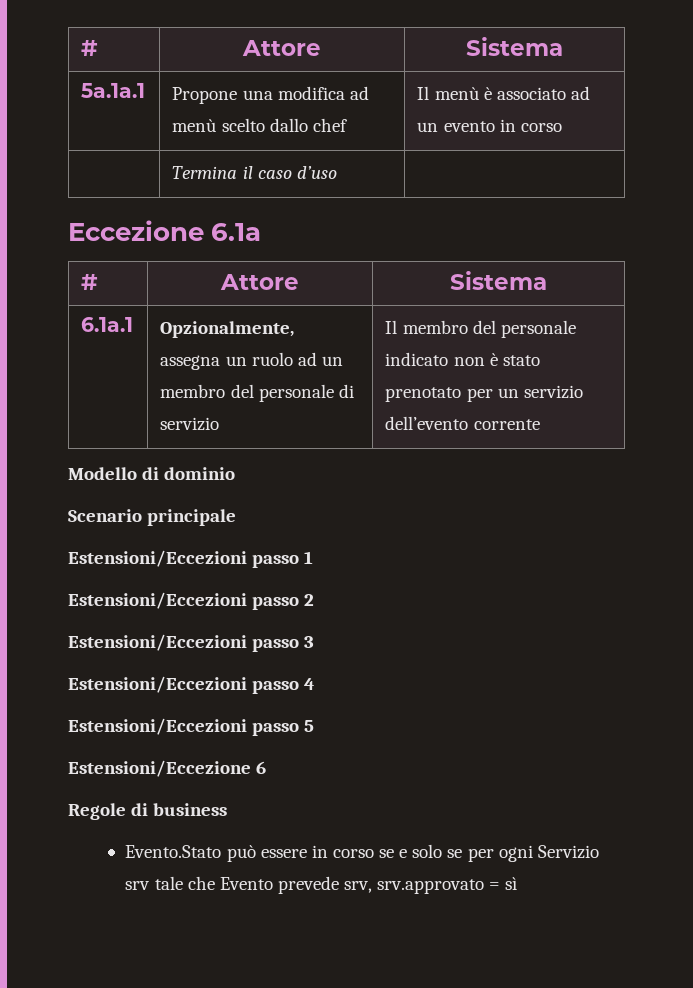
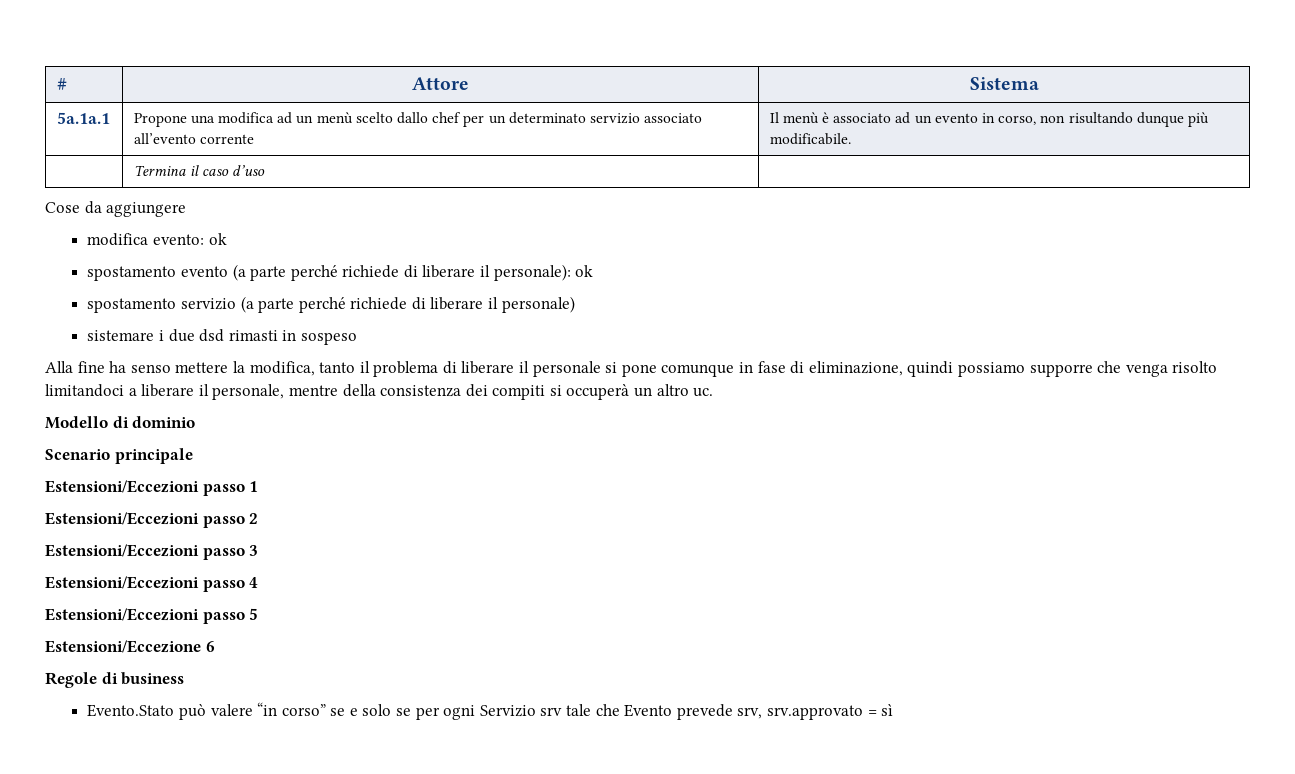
(369, 93) none -> [296,115,314,124] un
(347, 125) none -> [463,112,703,127] [133,133,254,144] per un determinato servizio associato all’evento corrente
[520,123,562,132] [172,166,337,179] [68,220,262,241] [81,274,99,290] [220,274,299,290] [450,271,547,290] [81,317,134,332] [160,321,295,338] [160,352,343,370] [160,384,354,402] [160,417,220,431] [385,320,576,338] [385,352,540,366] [385,385,583,402] [385,416,540,430] corso // | Termina il caso d’uso | // Eccezione 6.1a // # | Attore | Sistema // 6.1a.1 | Opzionalmente, assegna un ruolo ad un membro del personale di servizio | Il membro del personale indicato non è stato prenotato per un servizio dell’evento corrente -> [998,112,1209,127] [769,133,851,145] [133,165,266,176] [45,201,187,217] [87,233,227,246] [87,264,594,281] [87,296,575,313] [87,329,357,345] [45,361,1218,377] [45,384,714,400] corso, non risultando dunque più modificabile. // | Termina il caso d’uso | // Cose da aggiungere // modifica evento: ok // spostamento evento (a parte perché richiede di liberare il personale): ok // spostamento servizio (a parte perché richiede di liberare il personale) // sistemare i due dsd rimasti in sospeso // Alla fine ha senso mettere la modifica, tanto il problema di liberare il personale si pone comunque in fase di eliminazione, quindi possiamo supporre che venga risolto limitandoci a liberare il personale, mentre della consistenza dei compiti si occuperà un altro uc.
[260,845,374,858] essere in corso -> [210,702,326,716] valere “in corso”

